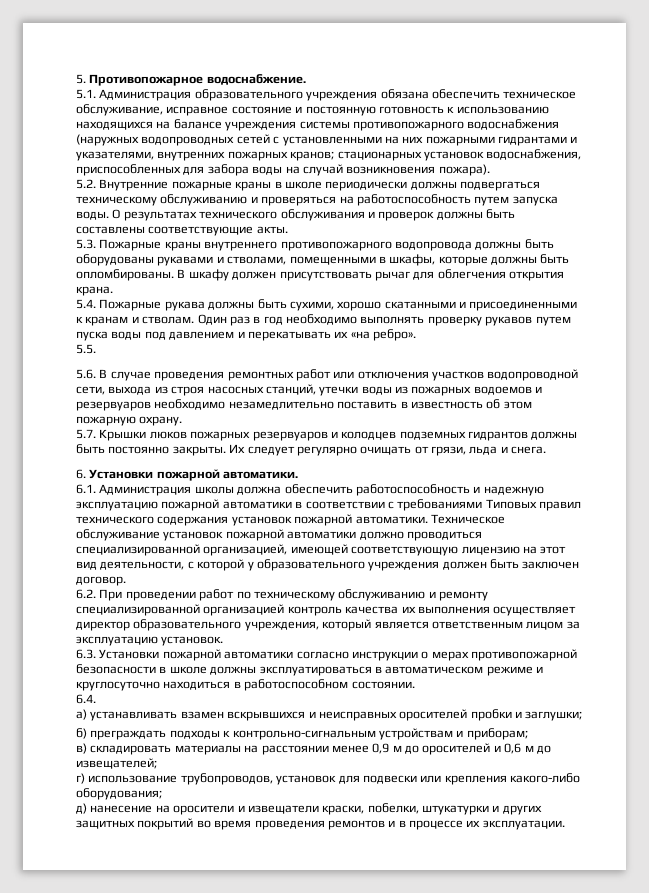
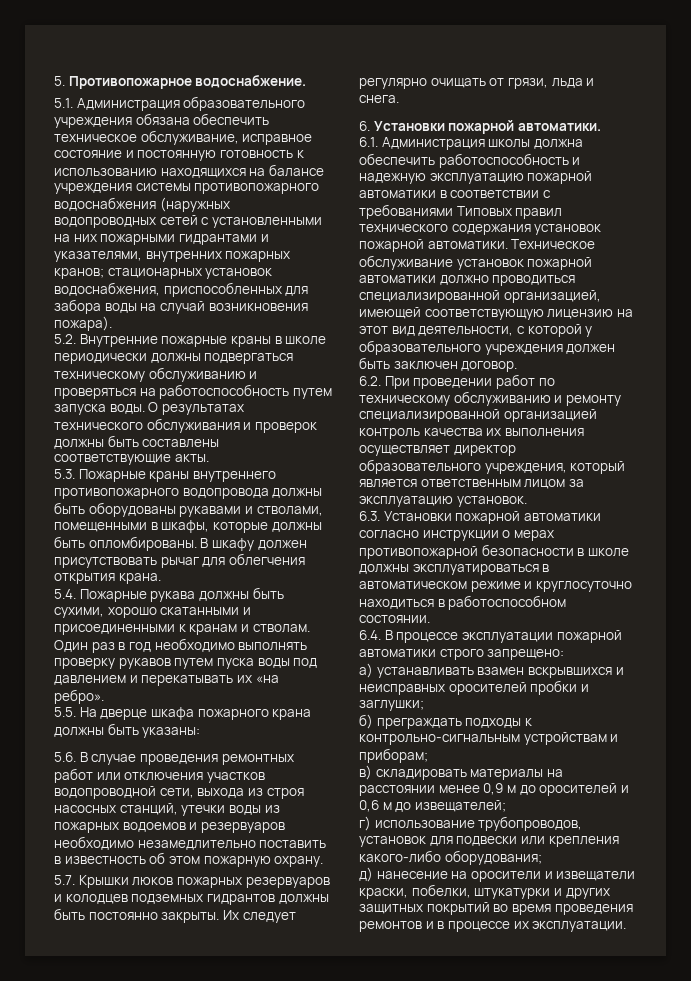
(96, 349) none -> [79,707,312,720] [54,723,201,738] На дверце шкафа пожарного крана должны быть указаны:
(96, 699) none -> [384,630,622,643] [359,649,565,660] В процессе эксплуатации пожарной автоматики строго запрещено:

